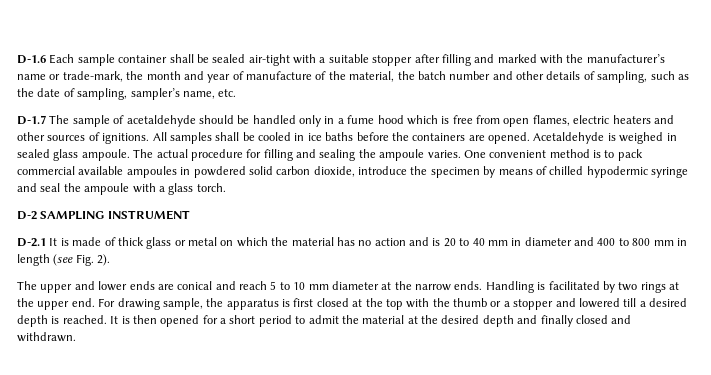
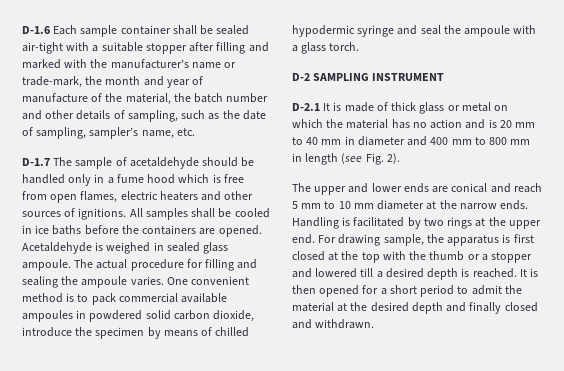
(456, 242) none -> [515,122,536,128] mm
(616, 242) none -> [451,139,472,145] mm
(277, 285) none -> [301,203,322,209] mm

